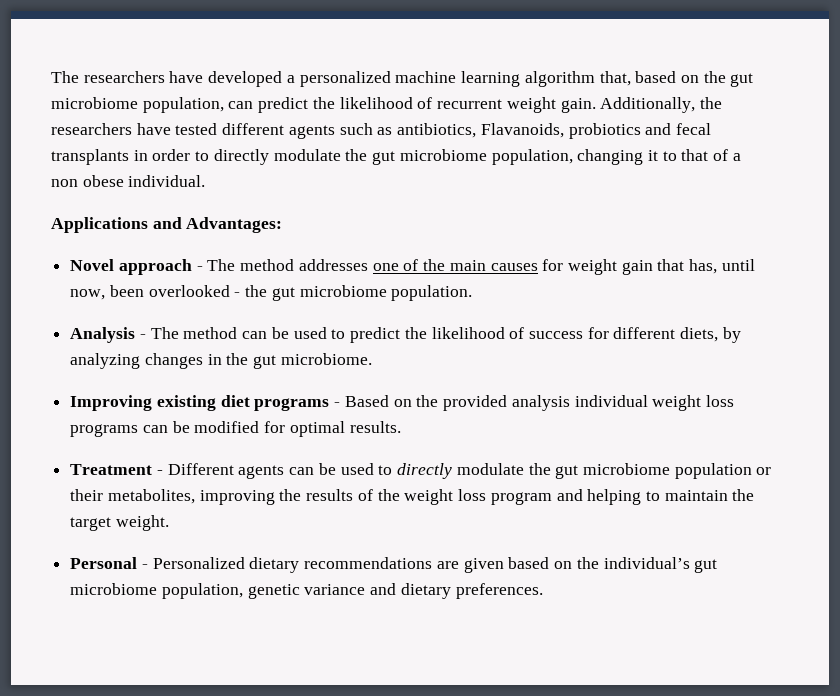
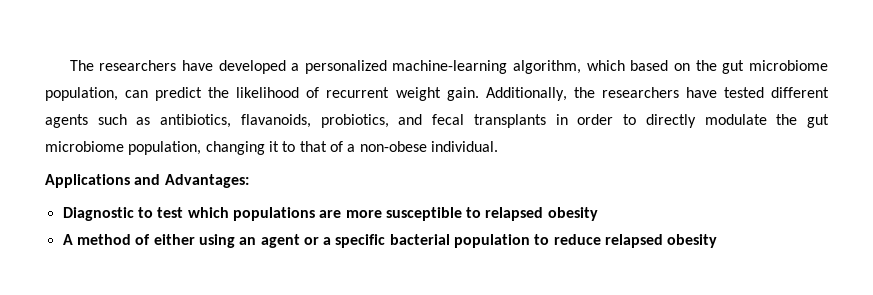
[395,71,631,87] machine learning algorithm that, -> [392,60,625,74] machine-learning algorithm, which
[480,123,641,139] Flavanoids, probiotics -> [240,114,389,128] flavanoids, probiotics,
[51,175,124,187] non obese -> [359,141,427,152] non-obese
[70,259,755,275] [70,285,473,301] [70,327,741,343] [70,353,372,369] [70,395,734,411] [70,421,401,437] [70,463,772,479] [70,489,755,505] [70,515,169,531] [70,557,718,573] [70,583,543,599] Novel approach - The method addresses one of the main causes for weight gain that has, until now, been overlooked - the gut microbiome population. // Analysis - The method can be used to predict the likelihood of success for different diets, by analyzing changes in the gut microbiome. // Improving existing diet programs - Based on the provided analysis individual weight loss programs can be modified for optimal results. // Treatment - Different agents can be used to directly modulate the gut microbiome population or their metabolites, improving the results of the weight loss program and helping to maintain the target weight. // Personal - Personalized dietary recommendations are given based on the individual’s gut microbiome population, genetic variance and dietary preferences. -> [62,207,598,221] [62,234,718,248] Diagnostic to test which populations are more susceptible to relapsed obesity // A method of either using an agent or a specific bacterial population to reduce relapsed obesity

